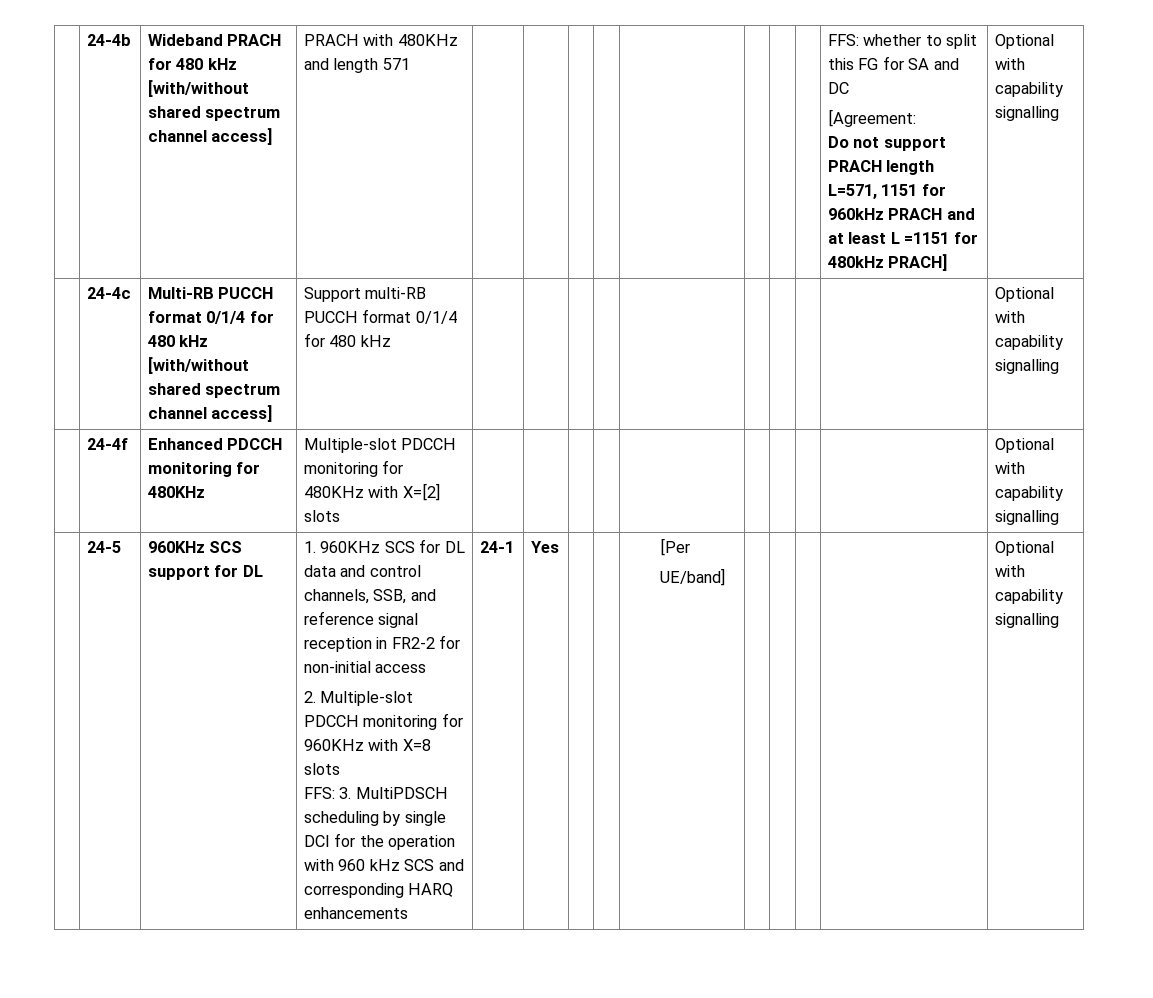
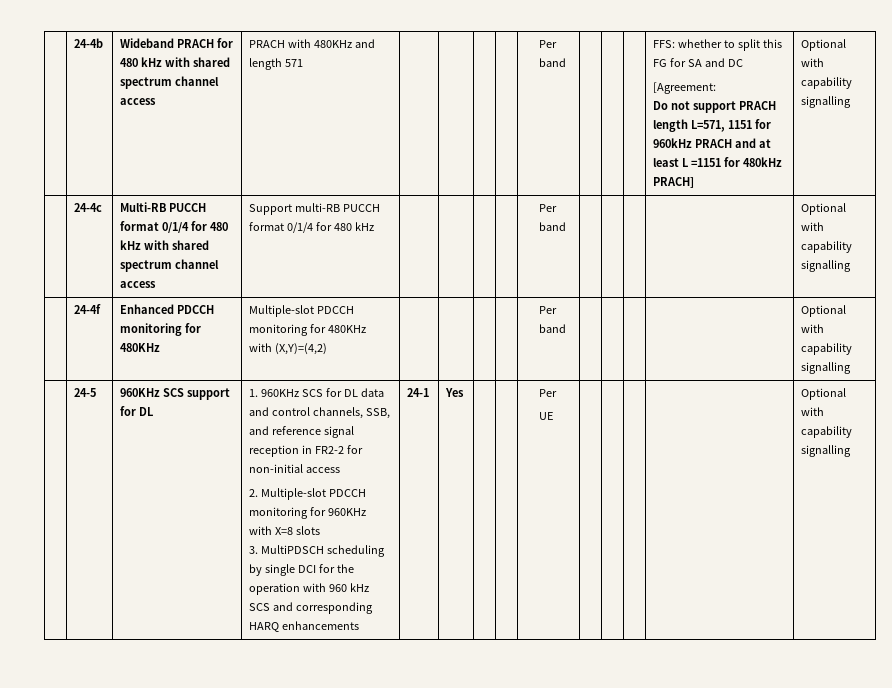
[148,80,250,97] [148,106,281,121] [148,128,273,145] [with/without shared spectrum channel access] -> [165,57,231,67] [120,76,220,89] [120,98,157,105] with shared spectrum channel access
(410, 64) none -> [539,40,558,48] [539,58,567,67] Per band
[148,357,250,374] [148,383,281,398] [148,405,273,422] [with/without shared spectrum channel access] -> [144,240,210,250] [120,259,220,272] [120,281,157,288] with shared spectrum channel access
(391, 341) none -> [539,204,558,212] [539,222,567,231] Per band
[402,483,440,501] [304,510,341,522] X=[2] slots | | | | | -> [275,343,328,355] [539,306,558,314] [539,324,567,333] (X,Y)=(4,2) | | | | | Per band
[304,787,336,799] FFS: -> (321, 530) none
[660,538,691,556] [660,568,726,586] [Per // UE/band] -> [539,389,558,397] [539,412,554,420] Per // UE

